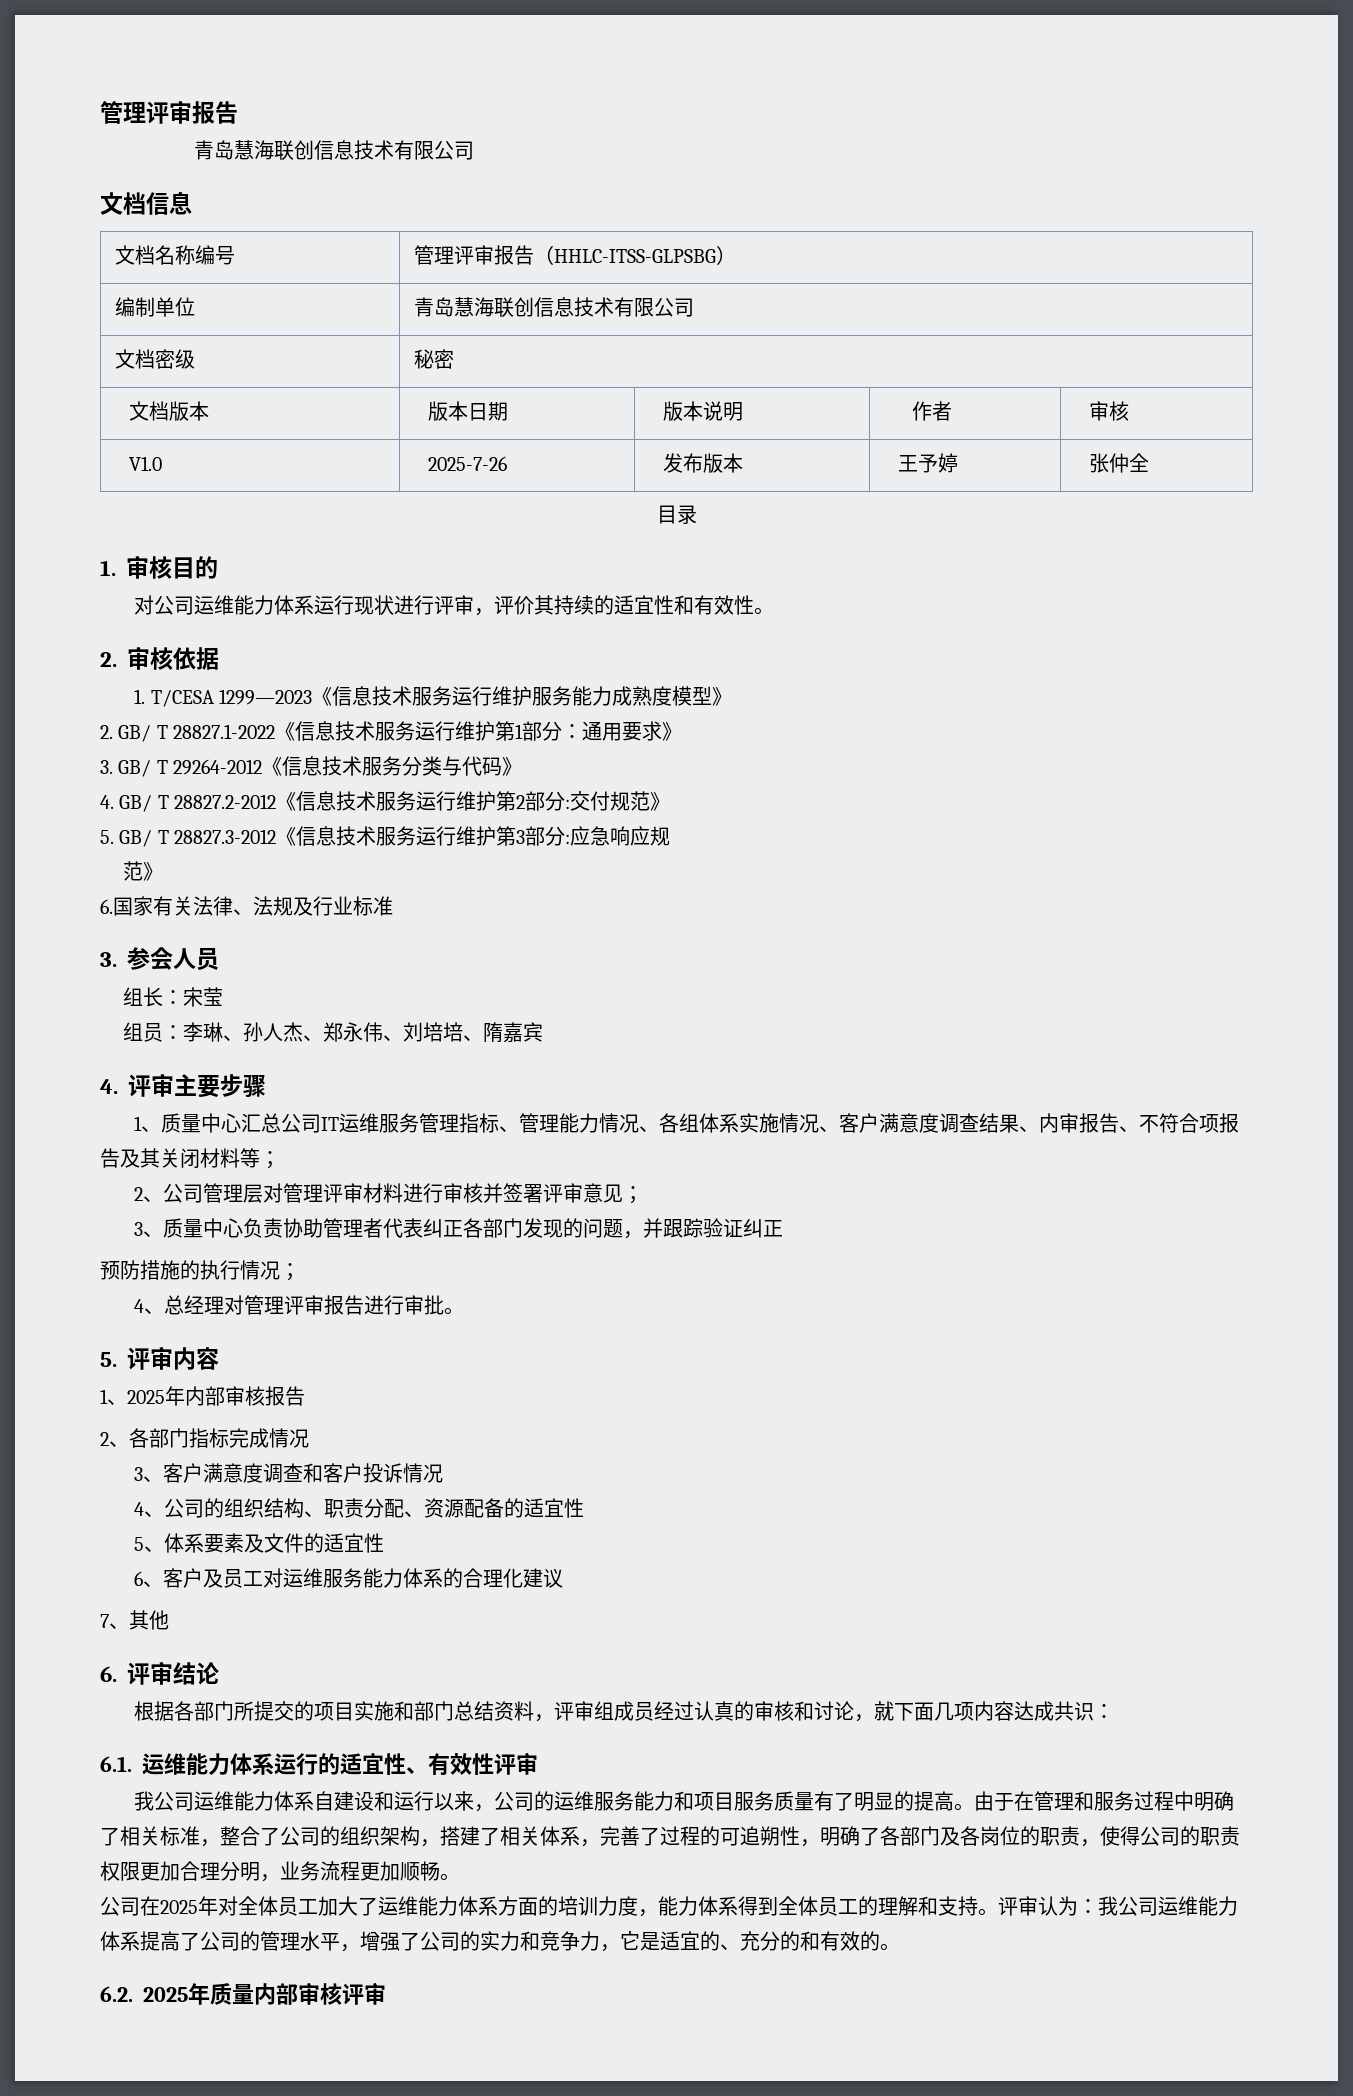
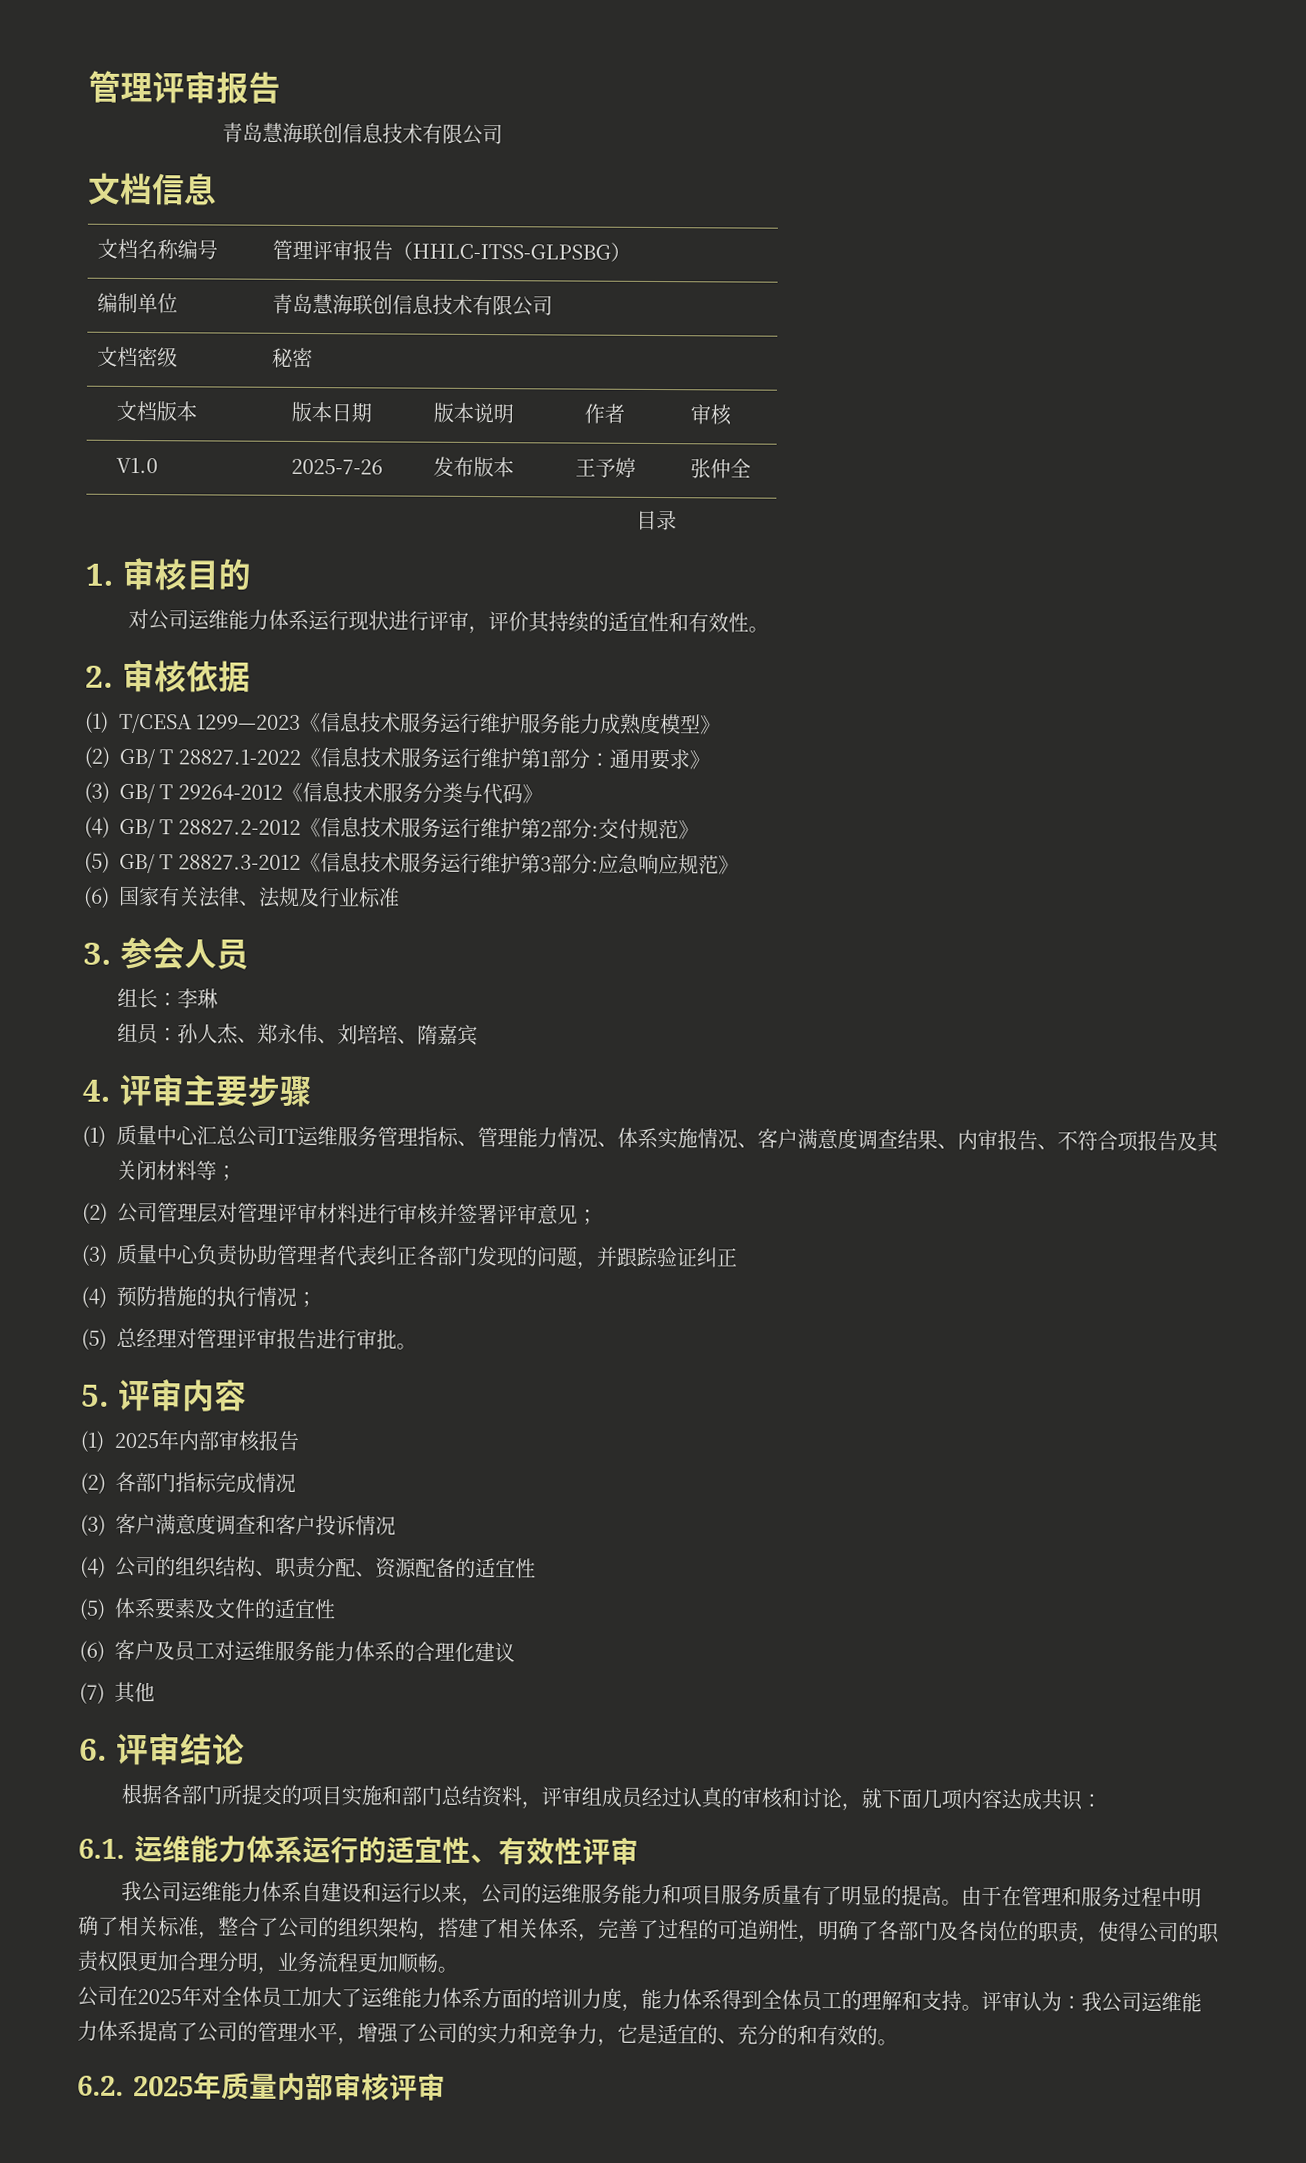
[134,689,146,704] 1. -> [84,711,109,733] (1)
[100,725,113,739] 2. -> [84,746,110,768] (2)
[100,760,113,774] 3. -> [84,781,110,803] (3)
[100,795,114,809] 4. -> [84,816,110,838] (4)
[100,830,114,844] 5. -> [84,851,110,873] (5)
[123,861,164,881] [100,899,113,914] // 范》 // 6. -> [697,854,739,875] [83,886,110,908] 范》 // (6)
[183,987,224,1007] 宋莹 -> [176,988,218,1009] 李琳
[183,1022,244,1042] 李琳、 -> (178, 1034) none
[134,1116,162,1132] 1、 -> [82,1125,106,1147] (1)
[659,1113,700,1133] 各组 -> (618, 1144) none
[134,1187,164,1202] 2、 -> [82,1202,108,1224] (2)
[134,1222,164,1237] 3、 -> [81,1244,108,1266] (3)
(784, 1228) none -> [81,1286,107,1308] (4)
[134,1299,165,1314] 4、 -> [81,1328,107,1350] (5)
[100,1389,127,1405] 1、 -> [80,1430,104,1452] (1)
[100,1432,129,1447] 2、 -> [80,1472,106,1494] (2)
[134,1467,164,1482] 3、 -> [80,1514,106,1536] (3)
[134,1502,165,1517] 4、 -> [80,1556,106,1578] (4)
[134,1537,165,1552] 5、 -> [79,1598,106,1620] (5)
[134,1571,164,1587] 6、 -> [79,1640,105,1662] (6)
[100,1614,129,1629] 7、 -> [79,1682,105,1704] (7)

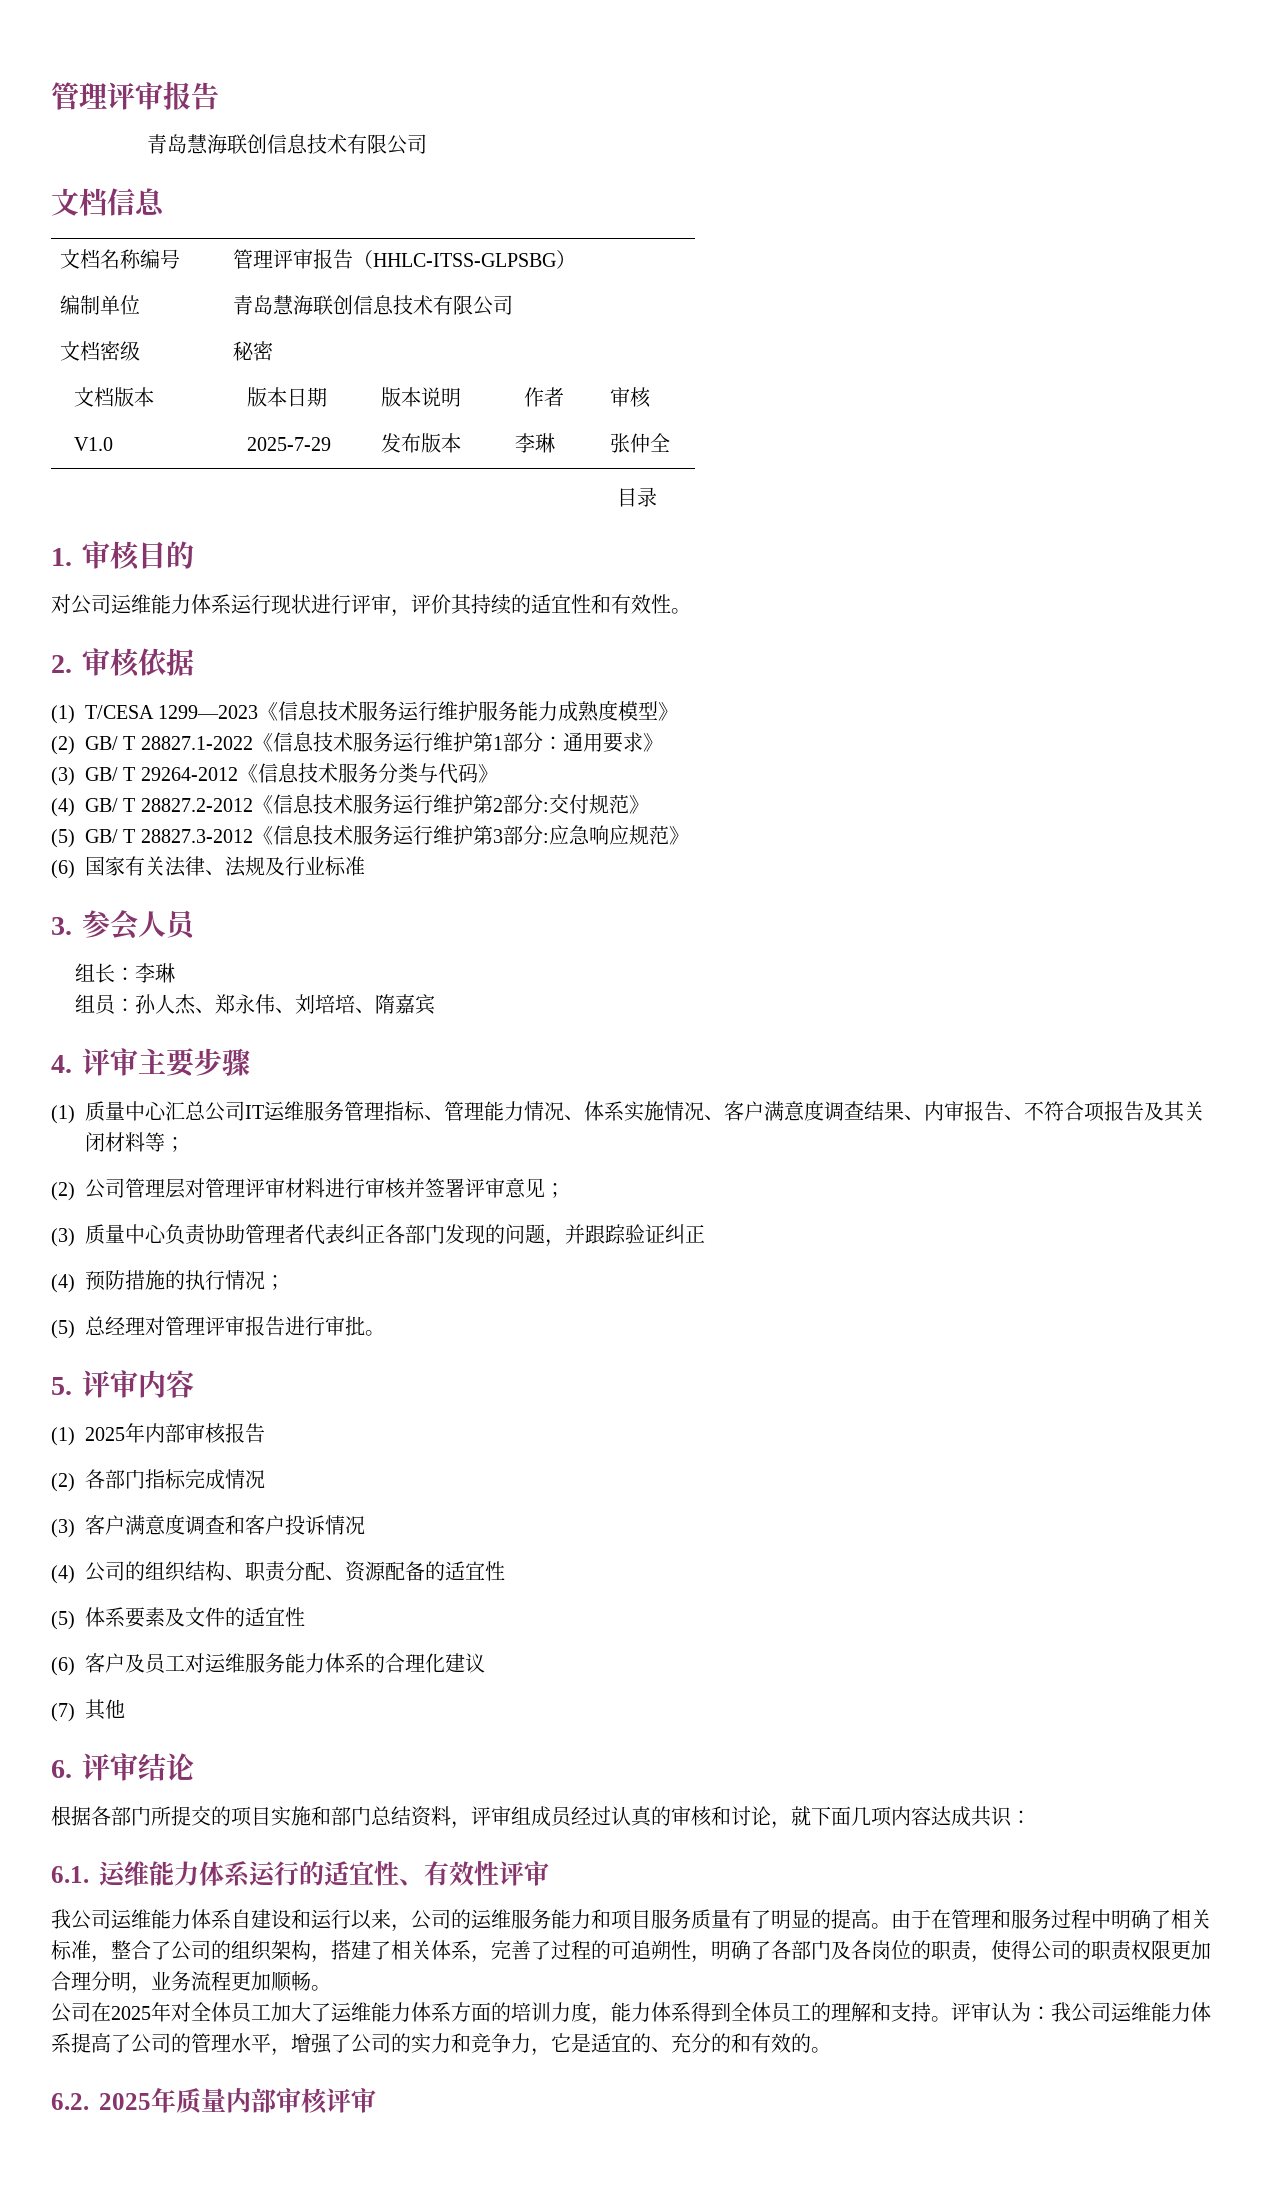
[291,458,384,475] 2025-7-26 -> [247,437,332,451] 2025-7-29
[575,457,637,478] 王予婷 -> [515,433,556,453] 李琳

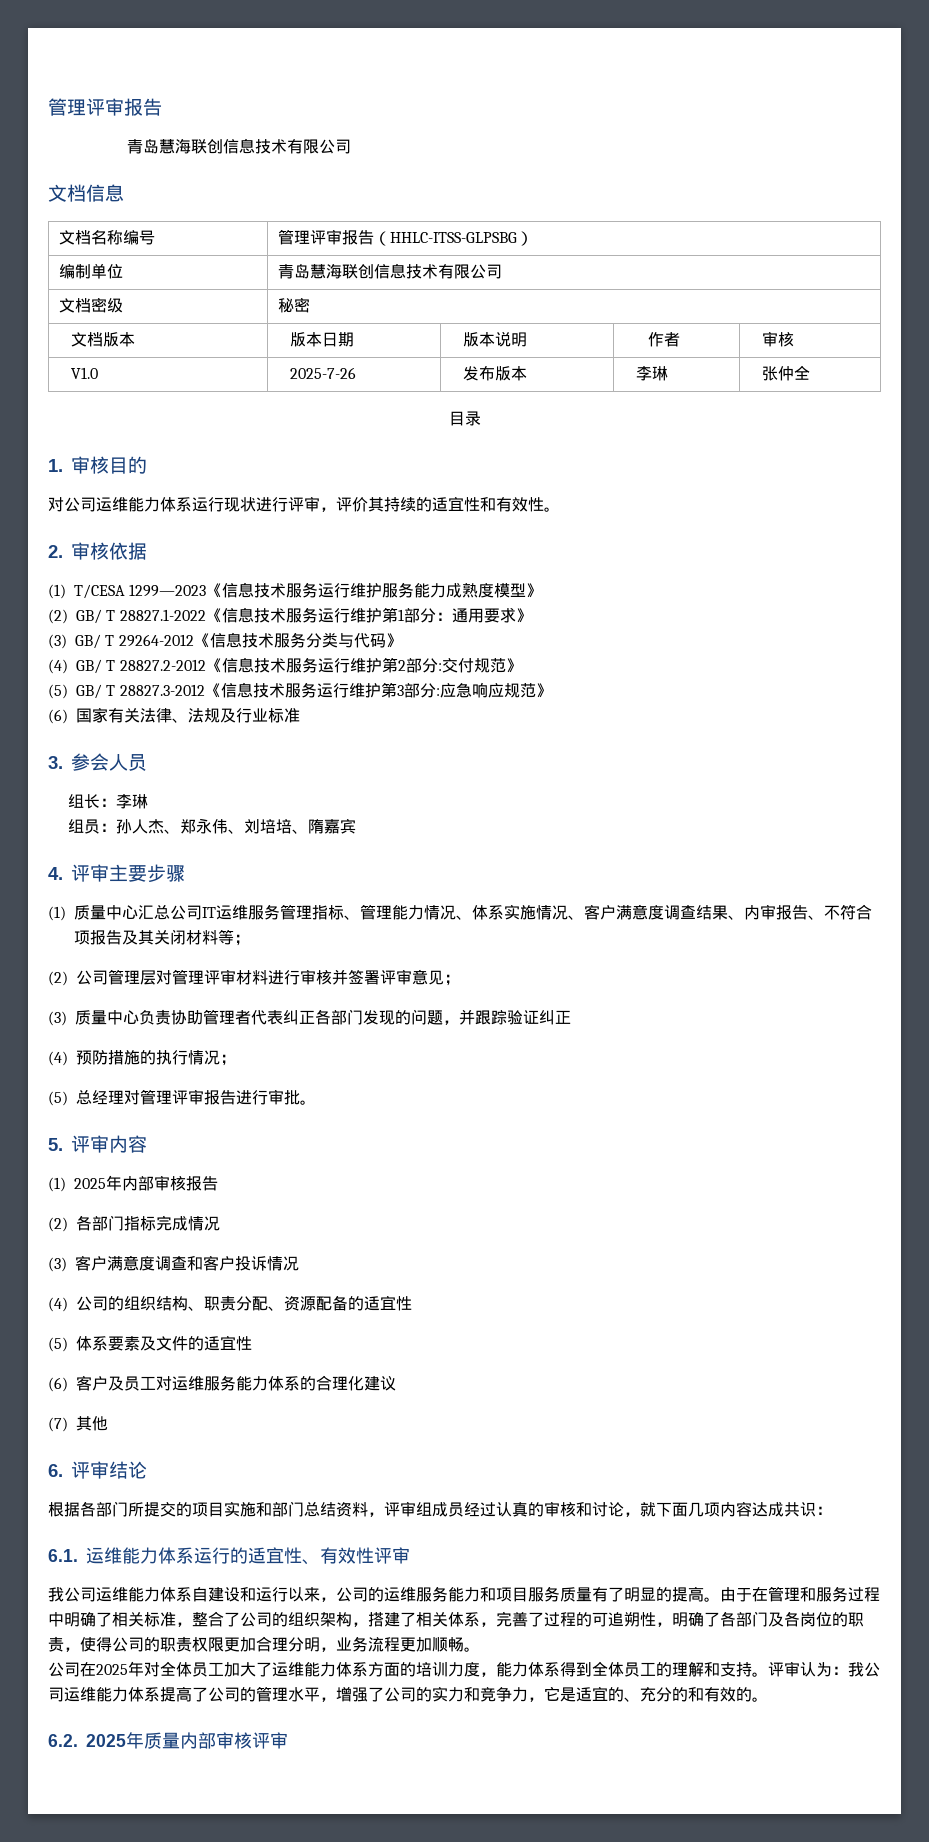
[247,437,332,451] 2025-7-29 -> [289,367,356,379] 2025-7-26

